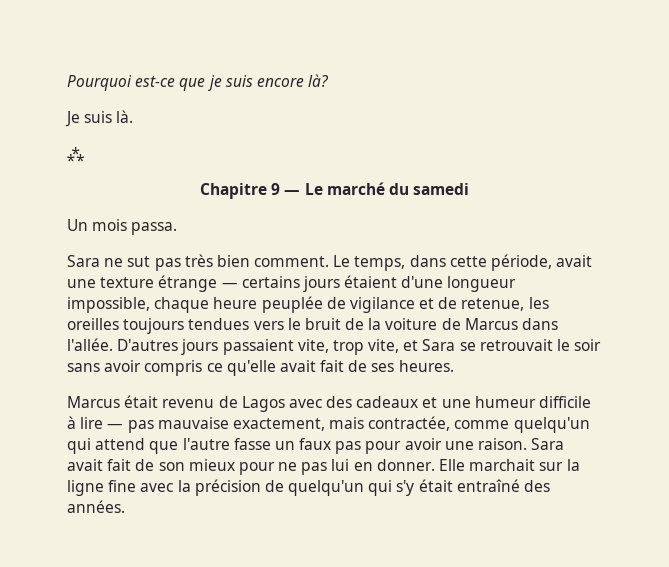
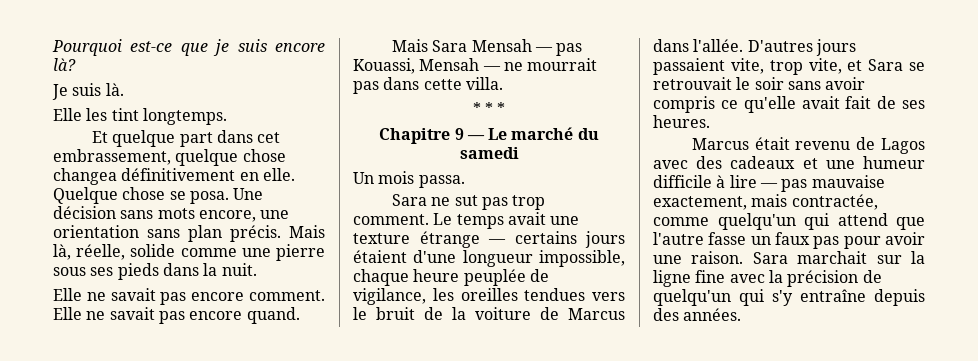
[67,147,85,162] ⁂ -> [53,108,227,125] [91,130,281,147] [53,149,286,166] [53,168,295,185] [53,187,264,204] [53,206,290,222] [53,225,325,242] [53,244,325,261] [53,263,257,280] [53,288,325,305] [53,307,300,324] [391,39,583,56] [353,58,598,74] [353,77,503,94] [472,102,506,115] Elle les tint longtemps. // Et quelque part dans cet embrassement, quelque chose changea définitivement en elle. Quelque chose se posa. Une décision sans mots encore, une orientation sans plan précis. Mais là, réelle, solide comme une pierre sous ses pieds dans la nuit. // Elle ne savait pas encore comment. Elle ne savait pas encore quand. // Mais Sara Mensah — pas Kouassi, Mensah — ne mourrait pas dans cette villa. // * * *
[184,254,553,271] très bien comment. Le temps, dans cette période, -> [512,195,546,210] [353,213,504,229] trop comment. Le temps
[349,297,525,313] vigilance et de retenue, -> [353,288,426,305] vigilance,
[123,318,185,334] toujours -> (518, 294) none
[67,459,466,475] avait fait de son mieux pour ne pas lui en donner. Elle -> (788, 258) none
[418,479,520,492] était entraîné -> [800,289,925,306] entraîne depuis

